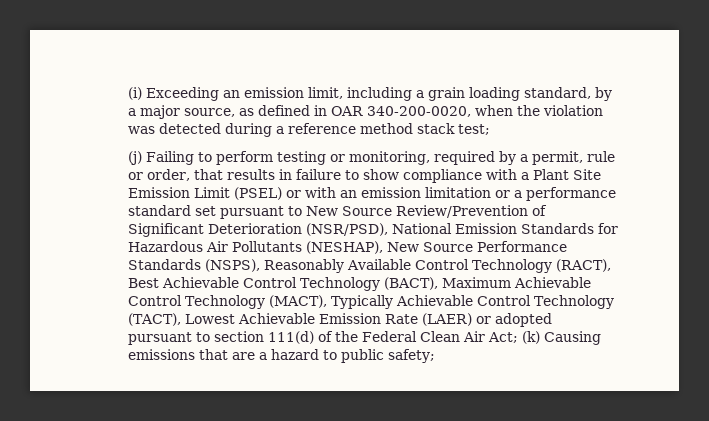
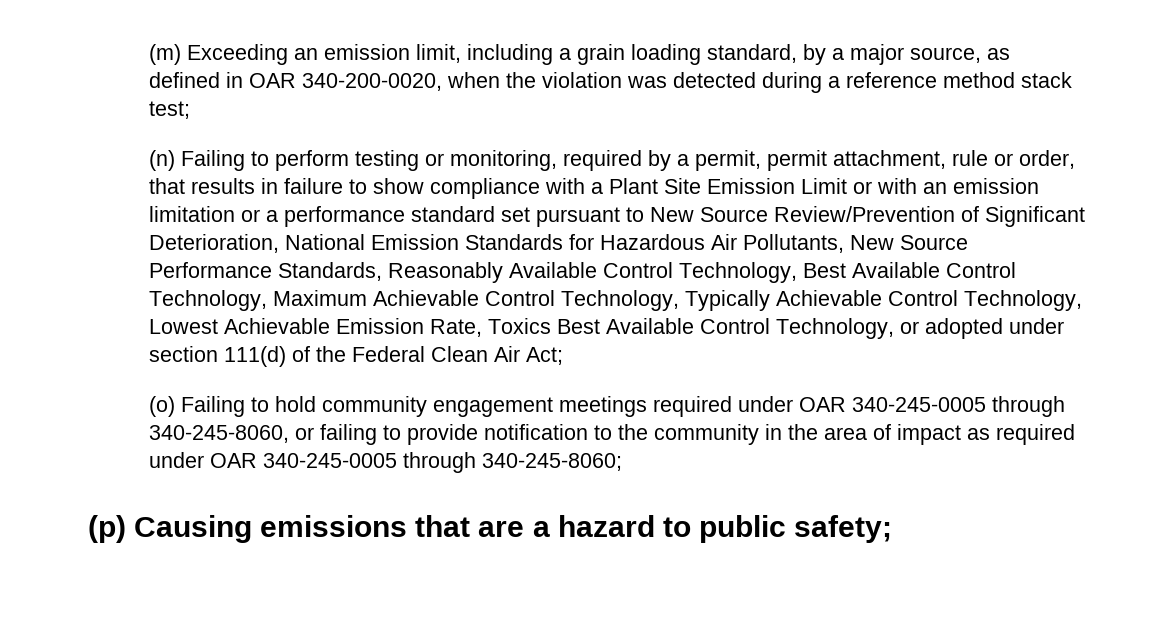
[127,87,142,100] (i) -> [148,44,181,65] (m)
[127,151,142,165] (j) -> [148,150,175,171] (n)
(583, 158) none -> [766,150,946,171] permit attachment,
[233,187,282,200] (PSEL) -> (847, 186) none
[207,223,388,236] Deterioration (NSR/PSD), -> [148,234,279,253] Deterioration,
[231,241,383,254] Pollutants (NESHAP), -> [742,234,844,253] Pollutants,
[127,259,260,272] Standards (NSPS), -> [277,262,382,281] Standards,
[471,259,611,273] [127,277,438,291] Technology (RACT), Best Achievable Control Technology (BACT), -> [678,262,1016,283] [148,290,267,311] Technology, Best Available Control Technology,
[184,295,327,309] Technology (MACT), -> [560,290,679,311] Technology,
[533,295,614,309] [127,313,181,326] Technology (TACT), -> [963,290,1082,311] Technology,
[384,313,552,327] [127,332,210,345] Rate (LAER) or adopted pursuant to -> [429,318,1064,339] Rate, Toxics Best Available Control Technology, or adopted under
[521,331,540,344] (k) -> [148,396,1065,417] [148,424,1075,445] [148,452,622,473] [88,515,126,543] // (o) Failing to hold community engagement meetings required under OAR 340-245-0005 through 340-245-8060, or failing to provide notification to the community in the area of impact as required under OAR 340-245-0005 through 340-245-8060; // (p)

